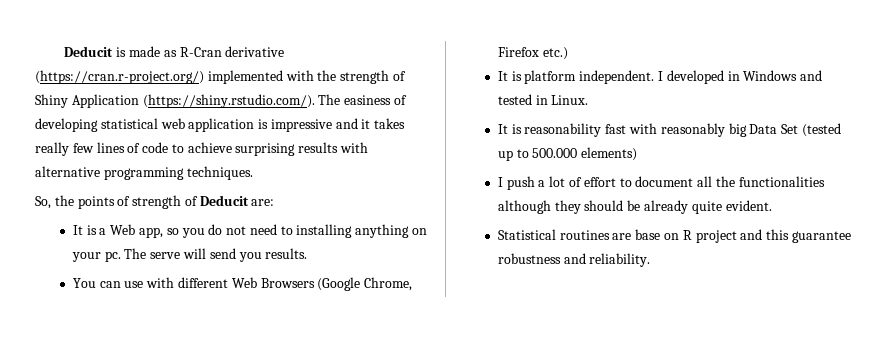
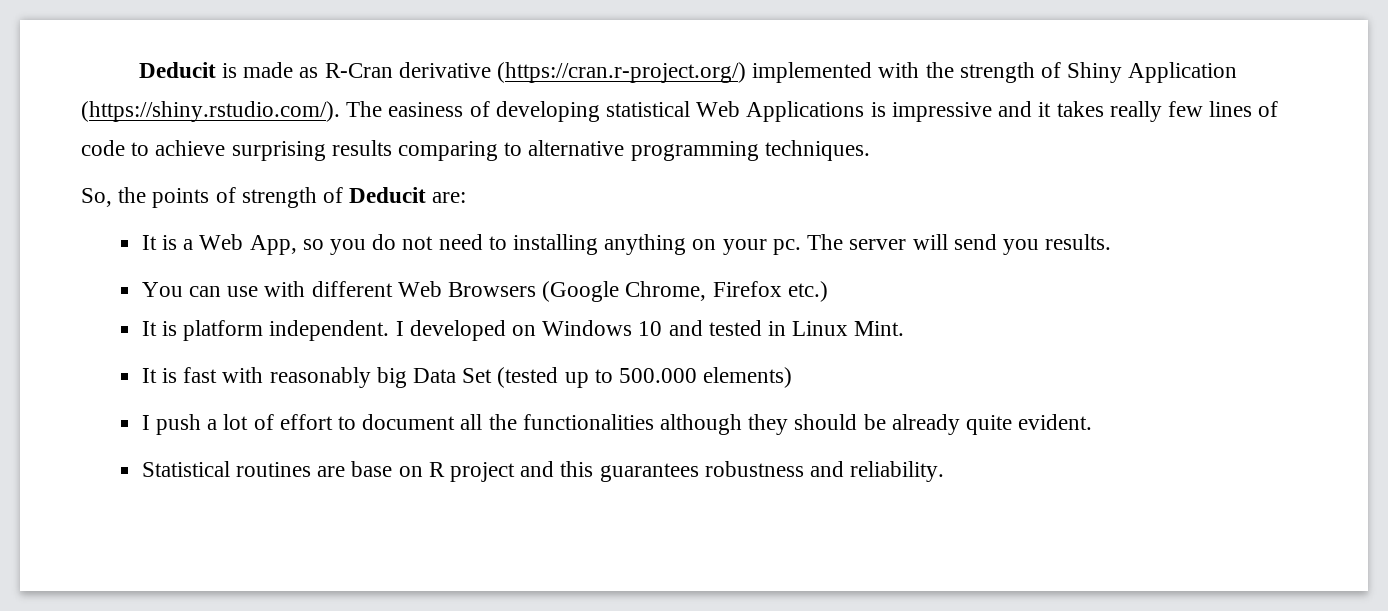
[160,118,255,132] web application -> [696,101,865,122] Web Applications
[340,142,369,153] with -> [398,141,523,161] comparing to
[138,227,163,238] app, -> [249,235,297,255] App,
[150,252,181,259] serve -> [849,239,907,250] server
[727,70,798,81] in Windows -> [511,320,663,336] on Windows 10
[551,95,589,105] [497,123,602,137] Linux. // It is reasonability -> [792,321,905,336] [141,368,177,383] Linux Mint. // It is
[791,231,851,243] guarantee -> [599,463,699,482] guarantees

